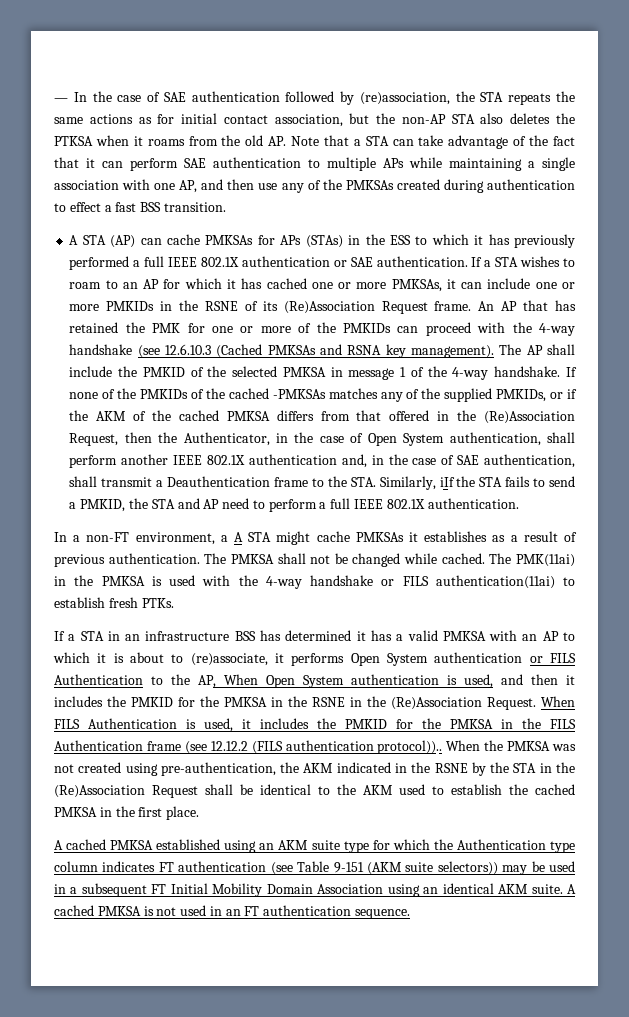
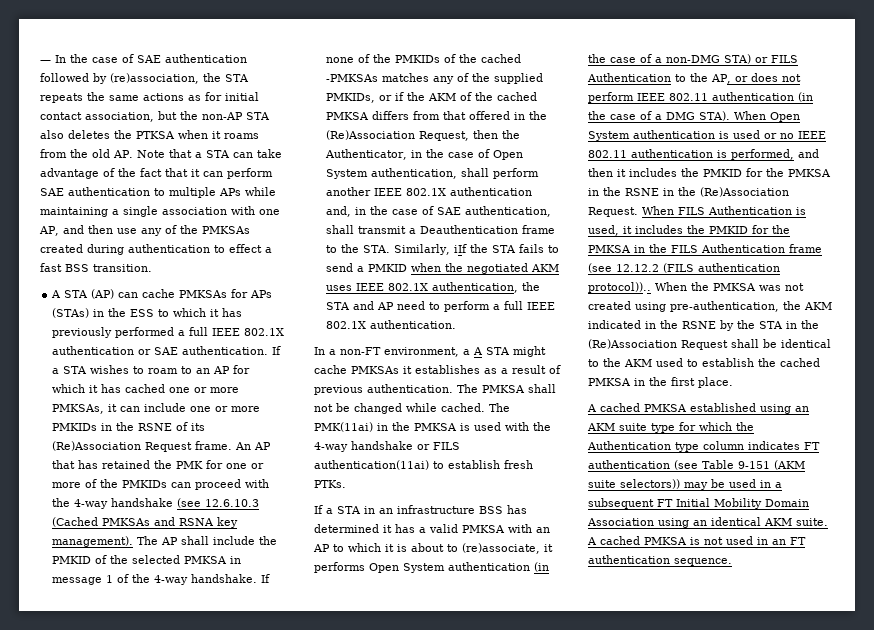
[80,499,126,512] PMKID, -> [368,263,560,274] [326,282,519,293] PMKID when the negotiated AKM uses IEEE 802.1X authentication,
(523, 657) none -> [534,562,549,572] [588,54,751,64] (in the case of a non-DMG STA)
(216, 681) none -> [735,73,801,82] [588,92,813,103] [588,111,730,121] or does not perform IEEE 802.11 authentication (in the case of a DMG STA).
[464,674,493,688] used, -> [733,130,826,139] [588,149,794,160] used or no IEEE 802.11 authentication is performed,

